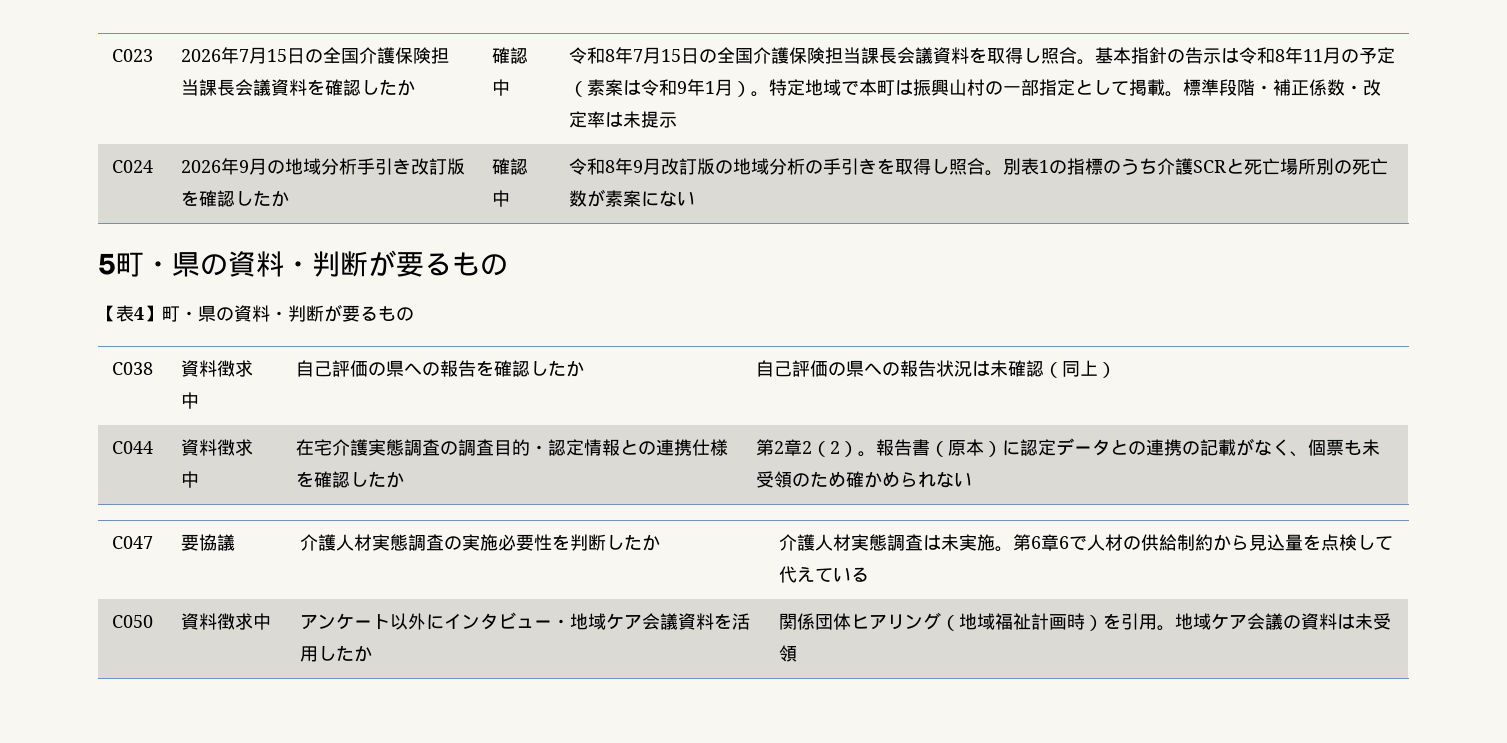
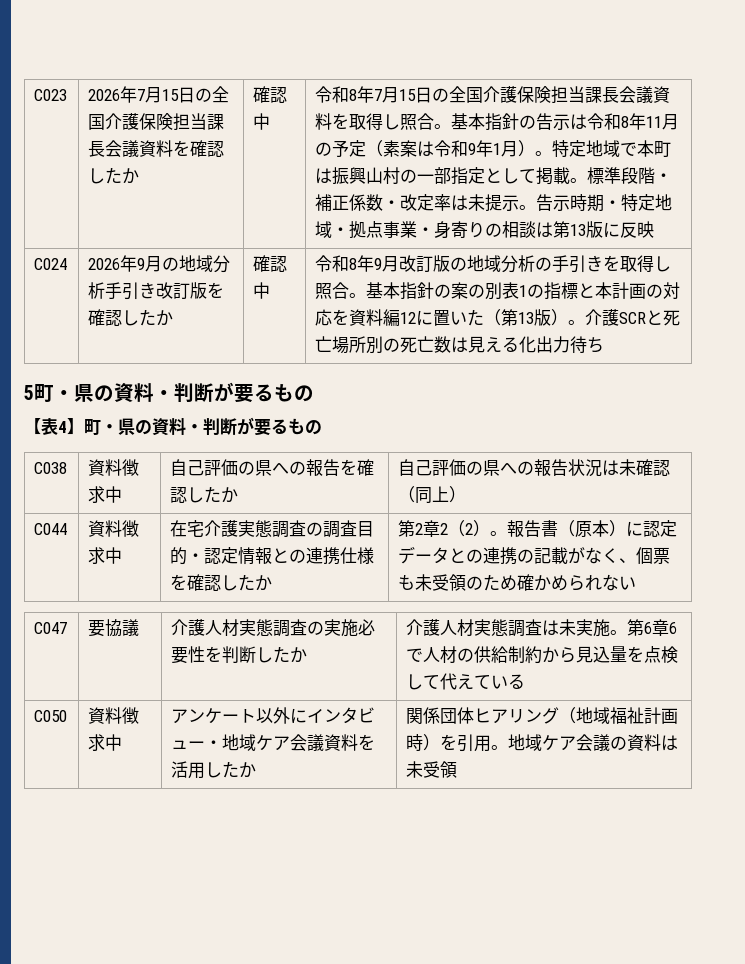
(677, 120) none -> [519,194,673,212] [315,221,655,239] 。告示時期・特定地域・拠点事業・身寄りの相談は第13版に反映
[1002,158,1157,175] 別表1の指標のうち -> [366,282,681,300] [315,309,586,326] 基本指針の案の別表1の指標と本計画の対応を資料編12に置いた（第13版）。
[586,189,695,207] が素案にない -> [451,336,605,354] は見える化出力待ち

